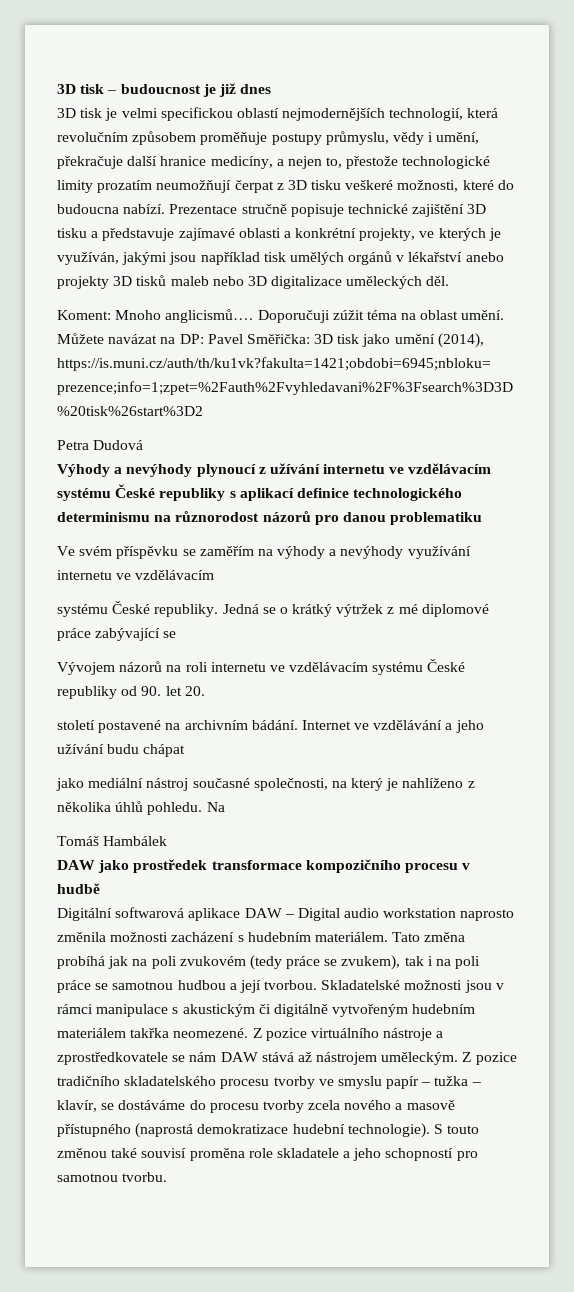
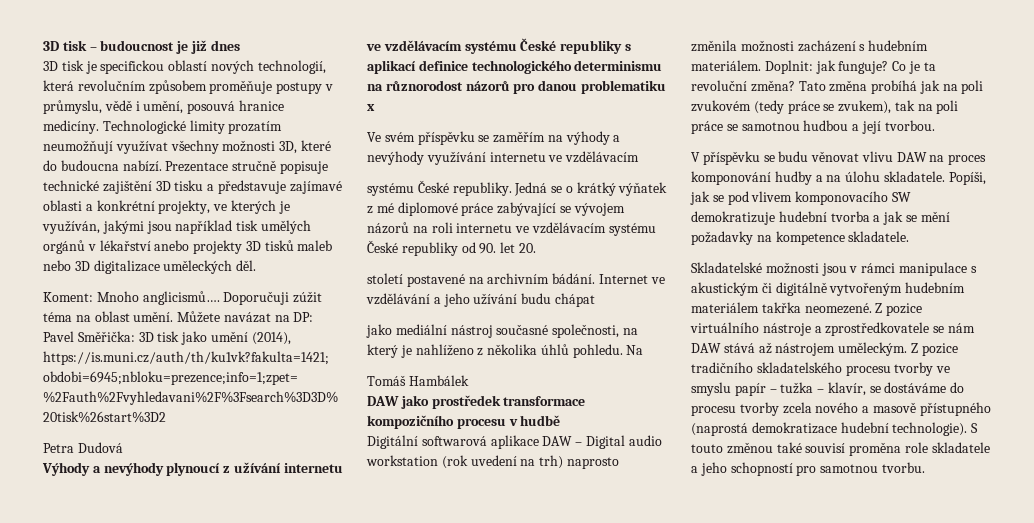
[121,108,158,118] velmi -> (97, 67) none
[282,108,386,121] nejmodernějších -> [210,60,254,74] nových
[325,131,480,145] [57,156,491,169] [57,180,459,193] průmyslu, vědy i umění, překračuje další hranice medicíny, a nejen to, přestože technologické limity prozatím neumožňují čerpat z 3D tisku veškeré možnosti, -> [324,84,333,91] [43,100,284,114] [43,120,283,134] [43,140,298,154] v průmyslu, vědě i umění, posouvá hranice medicíny. Technologické limity prozatím neumožňují využívat všechny možnosti 3D,
(483, 518) none -> [367,104,375,111] x
[336,604,384,617] výtržek -> [618,182,668,196] výňatek
[57,662,115,675] // Vývojem -> [573,203,625,216] vývojem
(457, 913) none -> [441,455,564,469] (rok uvedení na trh)
(388, 937) none -> [764,60,936,74] [691,80,795,92] Doplnit: jak funguje? Co je ta revoluční změna?
[427,956,433,966] i -> (915, 105) none
(318, 985) none -> [691,151,987,165] [691,171,986,185] [690,191,911,205] [691,211,950,225] [691,231,910,245] // V příspěvku se budu věnovat vlivu DAW na proces komponování hudby a na úlohu skladatele. Popíši, jak se pod vlivem komponovacího SW demokratizuje hudební tvorba a jak se mění požadavky na kompetence skladatele. //

